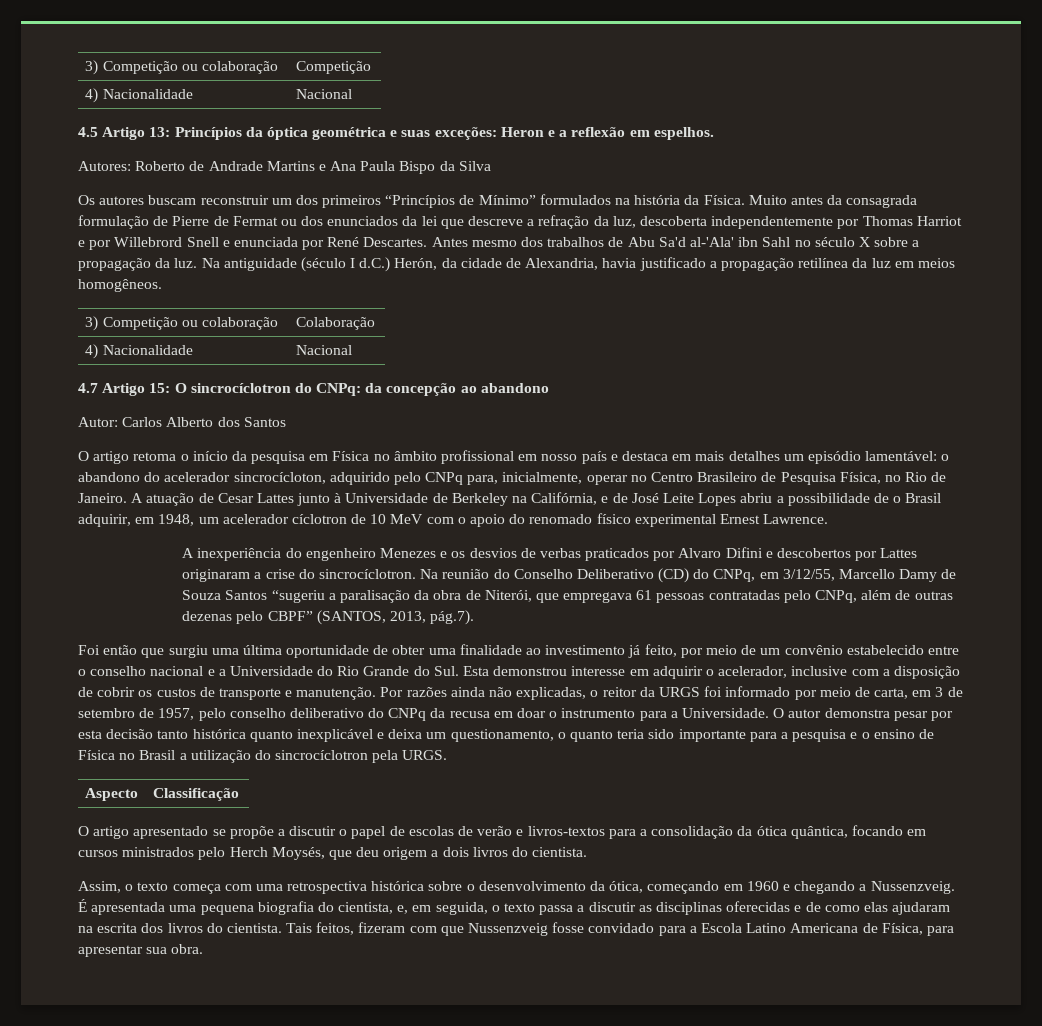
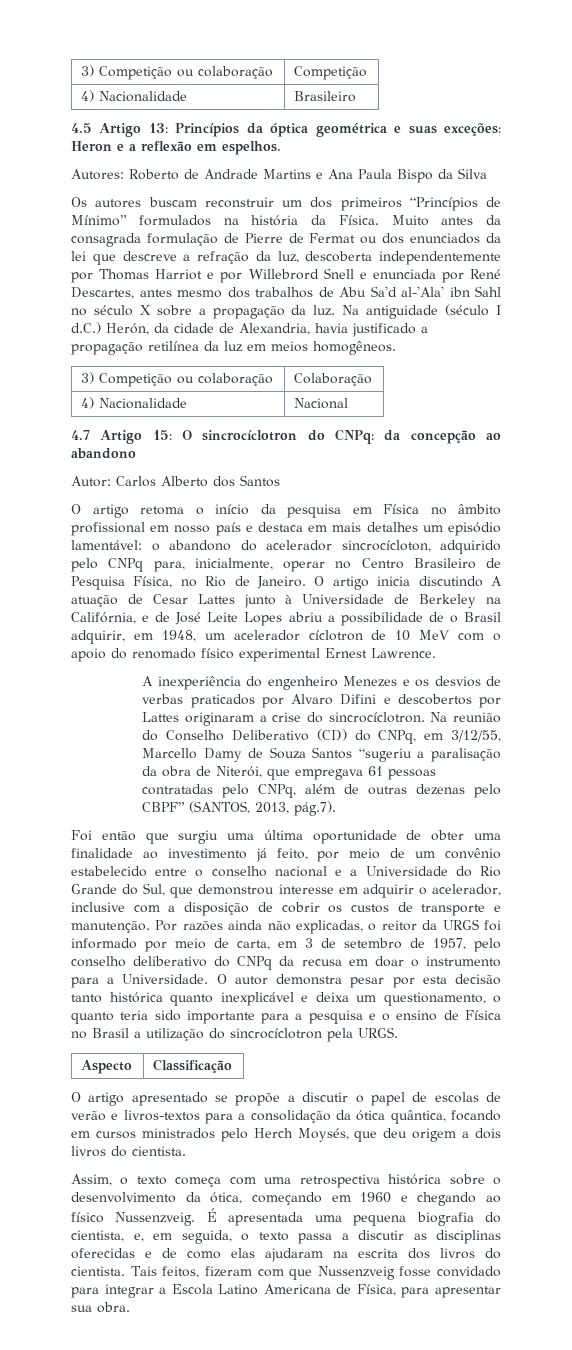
[296,89,353,99] Nacional -> [294,91,357,102] Brasileiro
[363,237,468,247] Descartes. Antes -> [71,287,172,299] Descartes, antes
(127, 498) none -> [314,576,483,590] O artigo inicia discutindo
[433,666,490,676] Sul. Esta -> [143,883,194,898] Sul, que
[859,884,867,891] a -> [486,1195,501,1203] [71,1212,104,1223] ao físico
(686, 931) none -> [104,1284,154,1298] integrar

